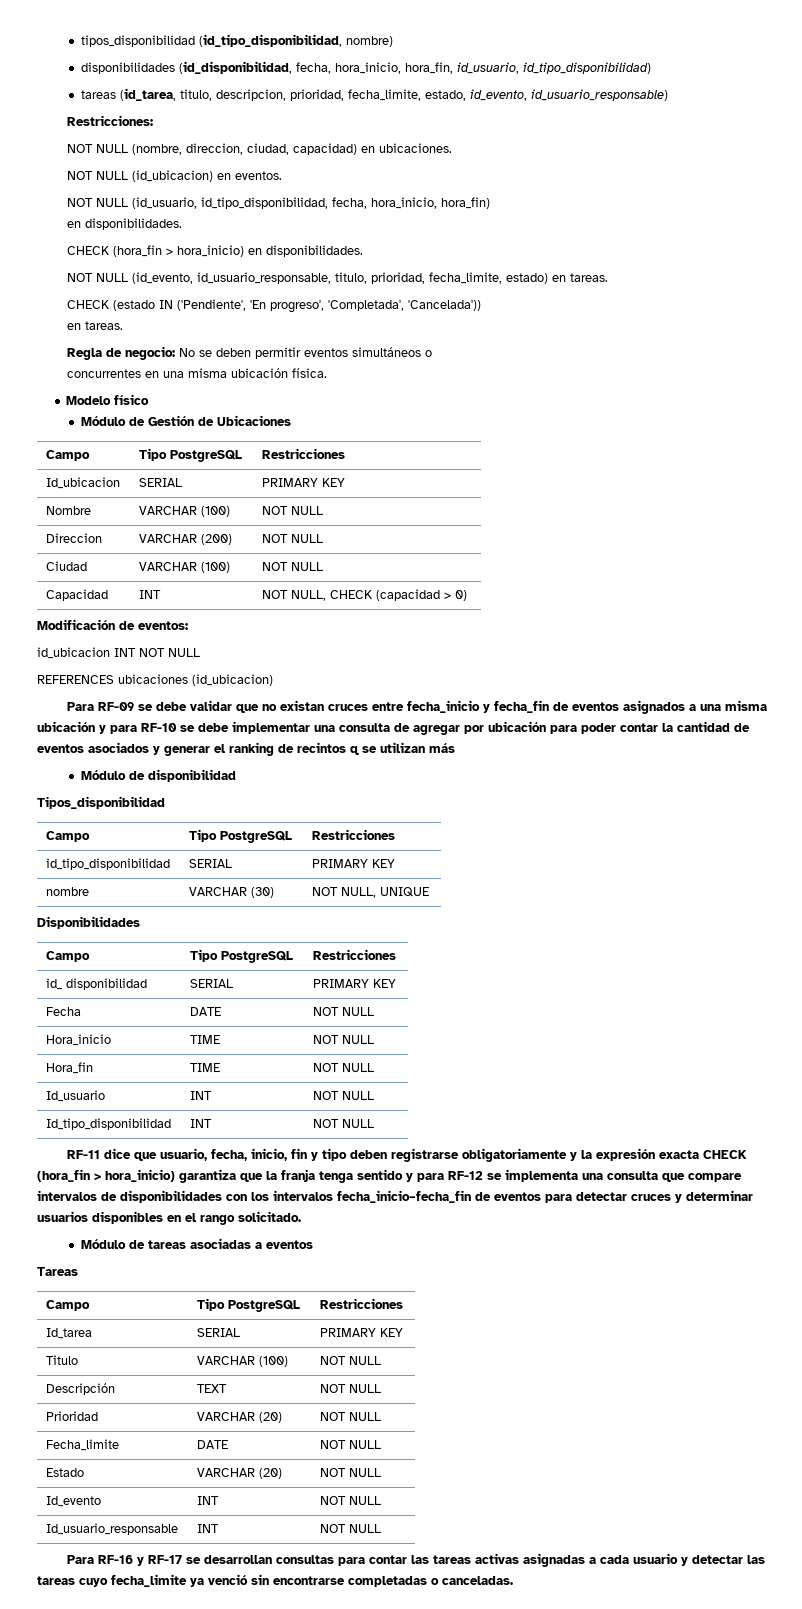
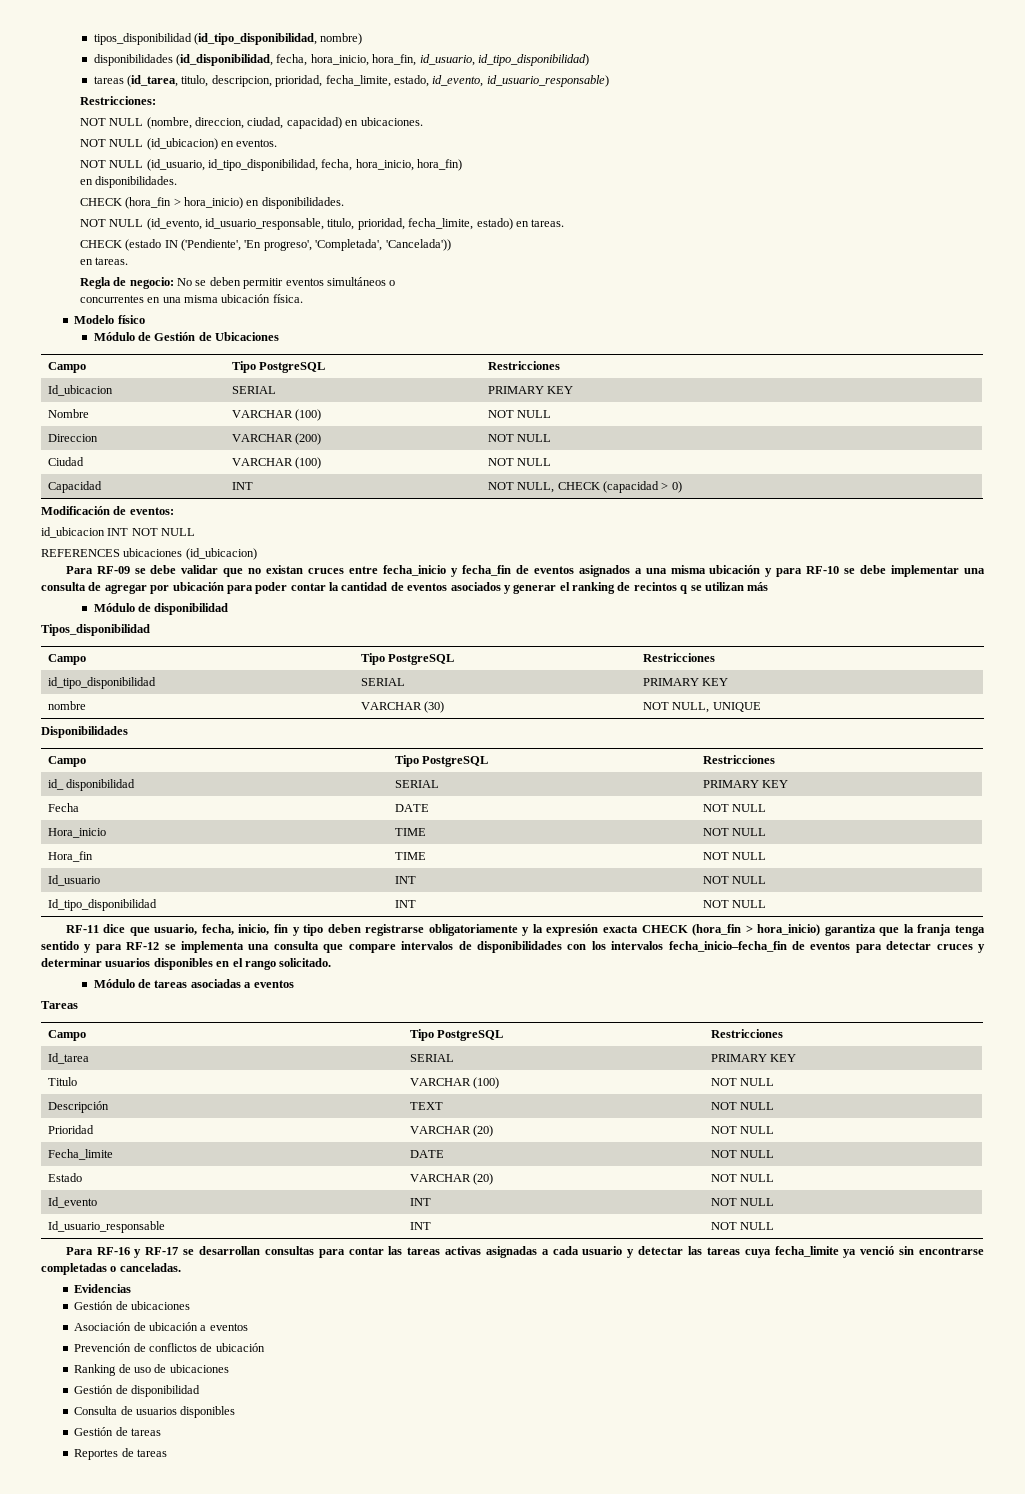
[79,1578,108,1587] cuyo -> [744,1249,771,1258] cuya
(513, 1580) none -> [74,1284,132,1293] [74,1301,190,1310] [74,1322,248,1331] [74,1343,265,1352] [74,1364,229,1376] [74,1385,200,1397] [74,1406,236,1418] [74,1427,161,1436] [74,1448,167,1460] // Evidencias // Gestión de ubicaciones // Asociación de ubicación a eventos // Prevención de conflictos de ubicación // Ranking de uso de ubicaciones // Gestión de disponibilidad // Consulta de usuarios disponibles // Gestión de tareas // Reportes de tareas

